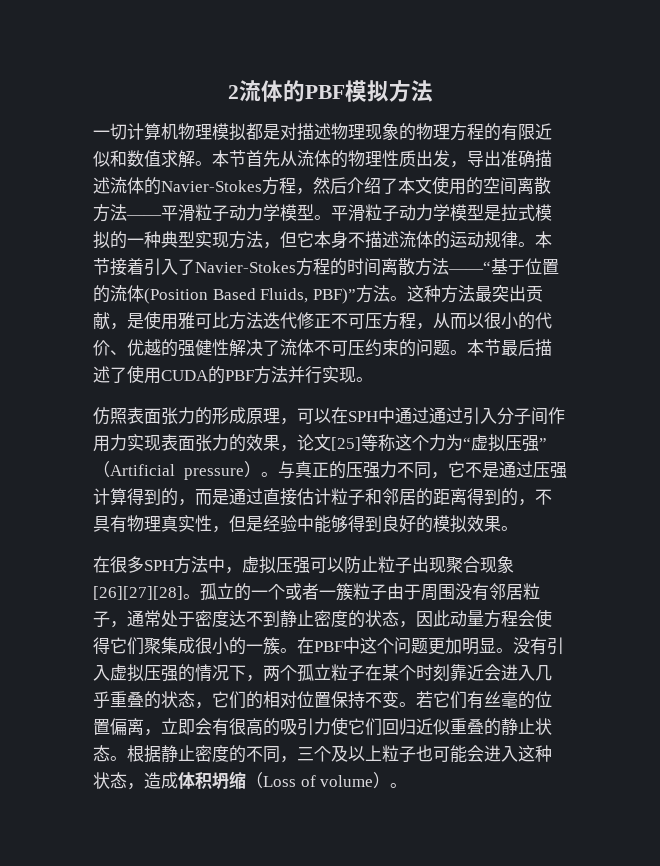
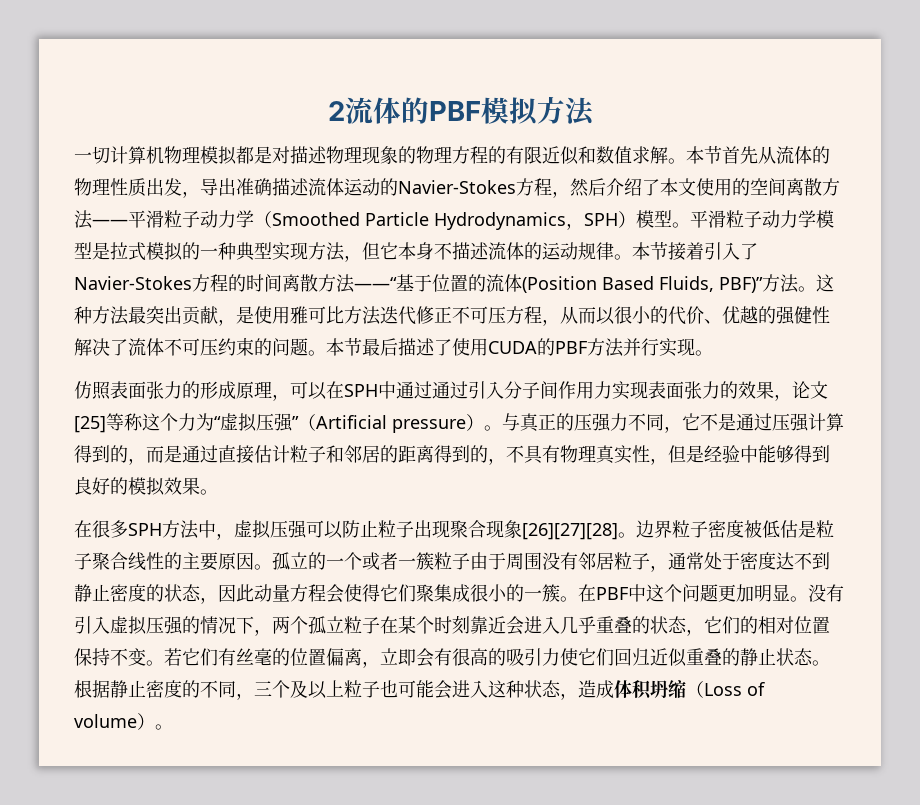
(144, 185) none -> [344,178,380,196] 运动
(280, 212) none -> [254,211,636,230] （Smoothed Particle Hydrodynamics，SPH）
(200, 596) none -> [636,520,834,538] [74,552,272,571] 边界粒子密度被低估是粒子聚合线性的主要原因。

